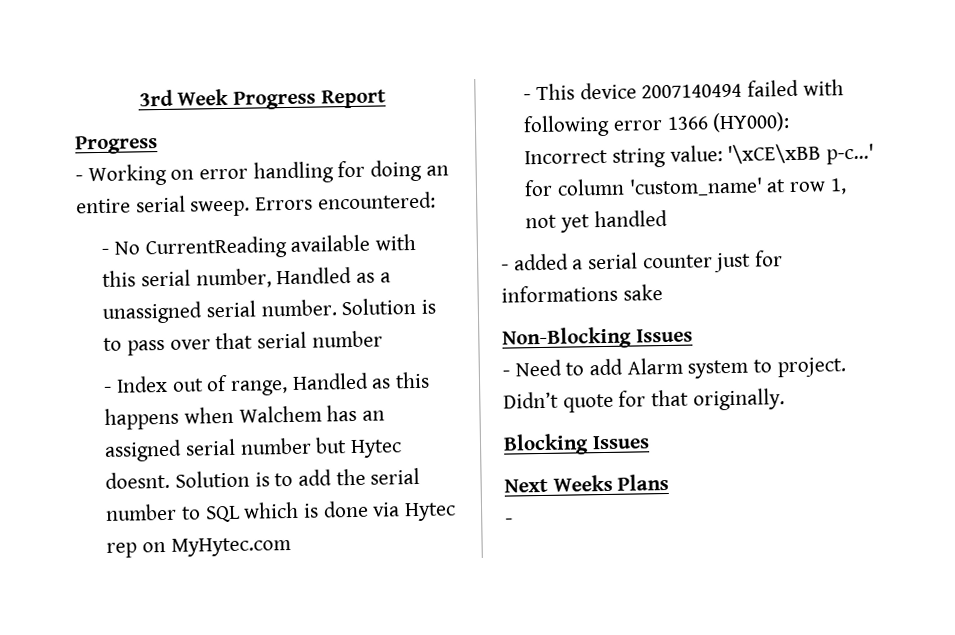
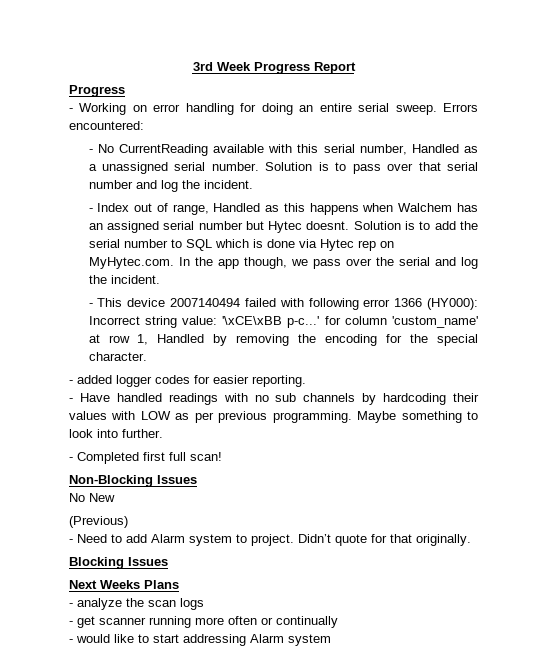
(383, 339) none -> [135,180,253,192] and log the incident.
[170,536,291,557] MyHytec.com -> [88,257,479,269] [88,275,160,284] MyHytec.com. In the app though, we pass over the serial and log the incident.
[525,209,668,233] [501,250,784,273] [501,284,663,303] not yet handled // - added a serial counter just for informations sake -> [157,334,478,346] [88,352,147,361] [69,375,306,387] [69,393,479,405] [69,411,479,423] [69,429,163,438] [69,452,222,464] Handled by removing the encoding for the special character. // - added logger codes for easier reporting. // - Have handled readings with no sub channels by hardcoding their values with LOW as per previous programming. Maybe something to look into further. // - Completed first full scan!
(693, 335) none -> [69,493,115,502] [69,516,128,528] // No New // (Previous)
(513, 521) none -> [77,598,204,610] [69,616,338,628] [69,634,331,646] analyze the scan logs // - get scanner running more often or continually // - would like to start addressing Alarm system

